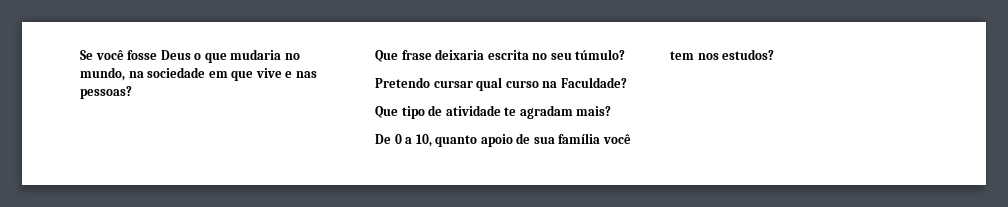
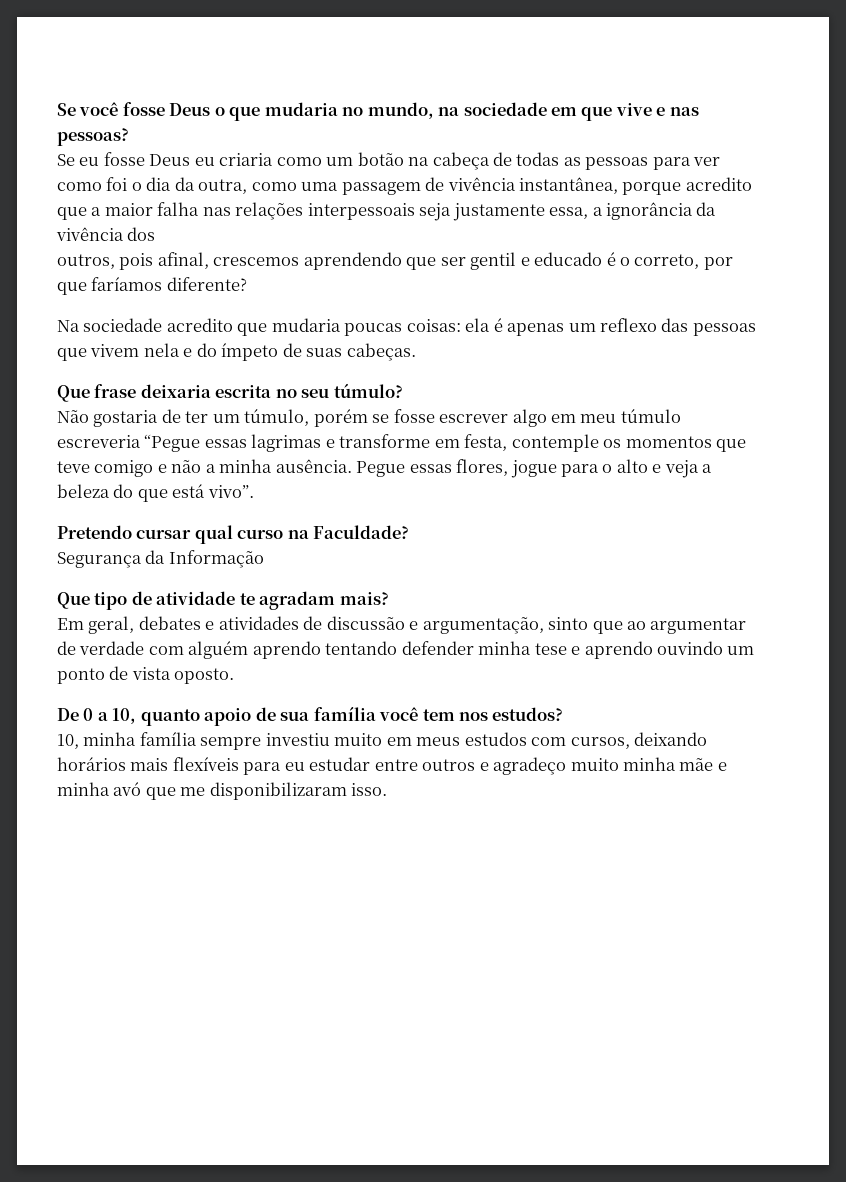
(132, 92) none -> [57,152,721,170] [57,177,752,195] [57,202,717,221] [56,227,156,241] [57,252,733,270] [57,277,247,295] [57,318,756,336] [57,343,416,361] // Se eu fosse Deus eu criaria como um botão na cabeça de todas as pessoas para ver como foi o dia da outra, como uma passagem de vivência instantânea, porque acredito que a maior falha nas relações interpessoais seja justamente essa, a ignorância da vivência dos // outros, pois afinal, crescemos aprendendo que ser gentil e educado é o correto, por que faríamos diferente? // Na sociedade acredito que mudaria poucas coisas: ela é apenas um reflexo das pessoas que vivem nela e do ímpeto de suas cabeças.
(626, 54) none -> [57,409,681,427] [57,434,747,452] [57,459,713,478] [57,484,254,502] // Não gostaria de ter um túmulo, porém se fosse escrever algo em meu túmulo escreveria “Pegue essas lagrimas e transforme em festa, contemple os momentos que teve comigo e não a minha ausência. Pegue essas flores, jogue para o alto e veja a beleza do que está vivo”.
(627, 82) none -> [57,550,264,568] // Segurança da Informação
(612, 111) none -> [57,616,747,634] [57,641,755,659] [57,666,235,684] // Em geral, debates e atividades de discussão e argumentação, sinto que ao argumentar de verdade com alguém aprendo tentando defender minha tese e aprendo ouvindo um ponto de vista oposto.
(775, 54) none -> [57,732,708,750] [57,757,727,775] [57,782,388,800] // 10, minha família sempre investiu muito em meus estudos com cursos, deixando horários mais flexíveis para eu estudar entre outros e agradeço muito minha mãe e minha avó que me disponibilizaram isso.

